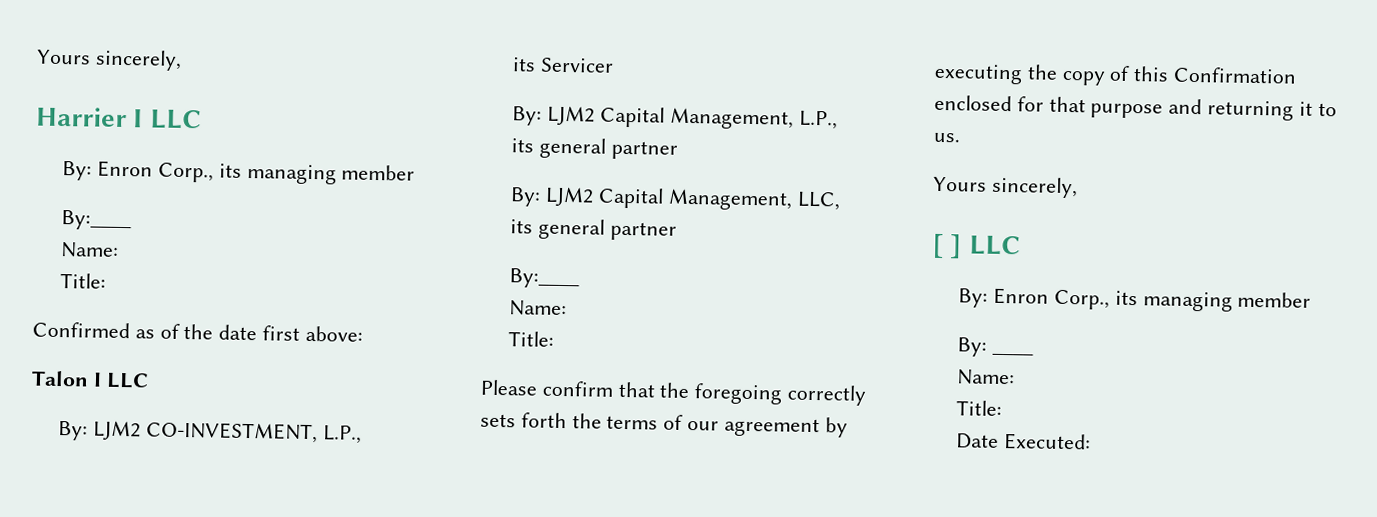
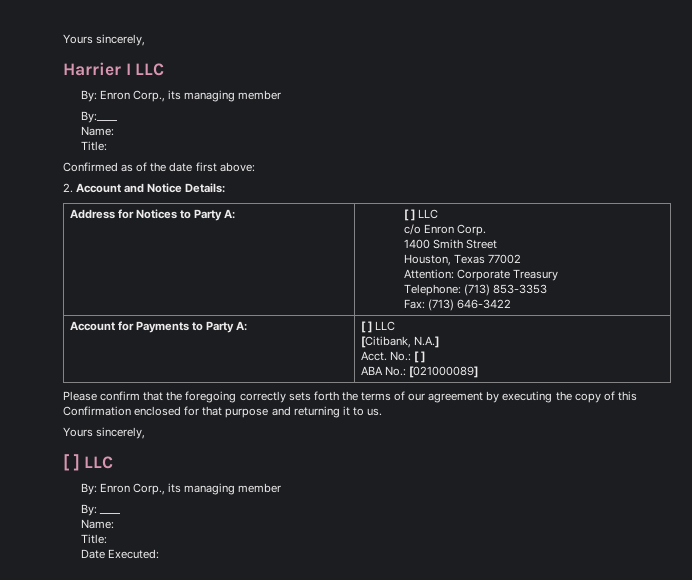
[31,370,149,389] [58,420,362,444] [512,57,615,73] [512,105,838,130] [511,137,679,160] [510,186,841,211] [510,218,678,241] [509,268,581,289] [509,300,568,317] [508,331,555,347] Talon I LLC // By: LJM2 CO-INVESTMENT, L.P., // its Servicer // By: LJM2 Capital Management, L.P., // its general partner // By: LJM2 Capital Management, LLC, // its general partner // By:____ // Name: // Title: -> [63,183,226,193] [69,209,236,221] [403,209,438,221] [403,224,486,236] [403,239,497,249] [403,254,521,266] [403,269,558,281] [403,284,547,296] [403,299,511,311] [69,321,248,333] [360,321,395,333] [360,336,439,348] [360,351,426,363] [360,366,478,378] 2. Account and Notice Details: // Address for Notices to Party A: | [ ] LLC // c/o Enron Corp. // 1400 Smith Street // Houston, Texas 77002 // Attention: Corporate Treasury // Telephone: (713) 853-3353 // Fax: (713) 646-3422 // Account for Payments to Party A: | [ ] LLC // [Citibank, N.A.] // Acct. No.: [ ] // ABA No.: [021000089]

